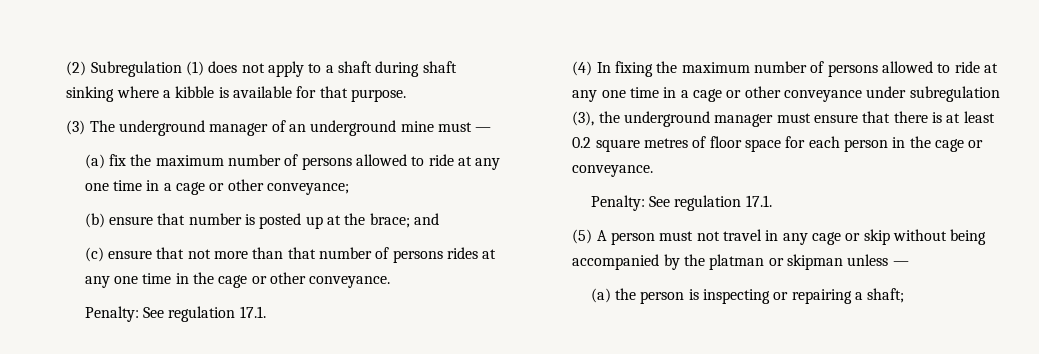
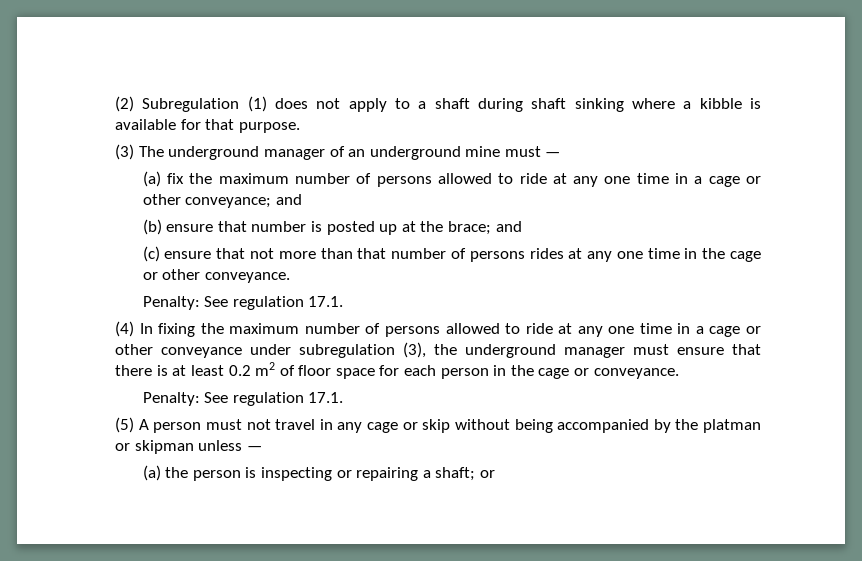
(349, 189) none -> [275,194,302,205] and
[595,138,689,152] square metres -> [255,362,276,376] m2
(905, 295) none -> [480,470,496,478] or

